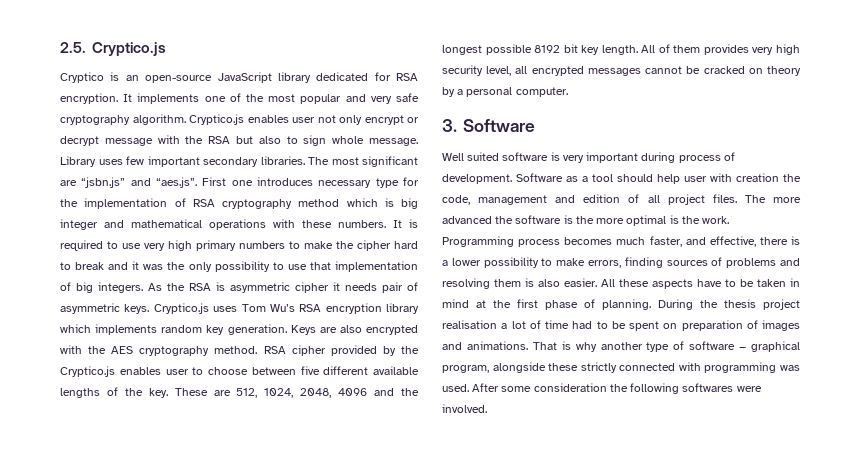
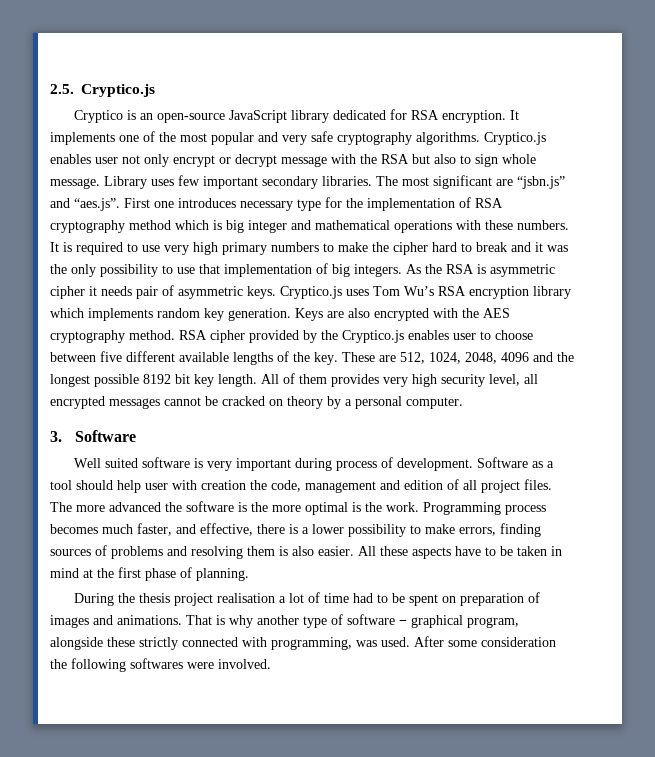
[132,114,186,125] algorithm. -> [416,132,480,145] algorithms.
(651, 304) none -> (249, 574) //
[704,362,777,373] programming -> [271,637,352,650] programming,

